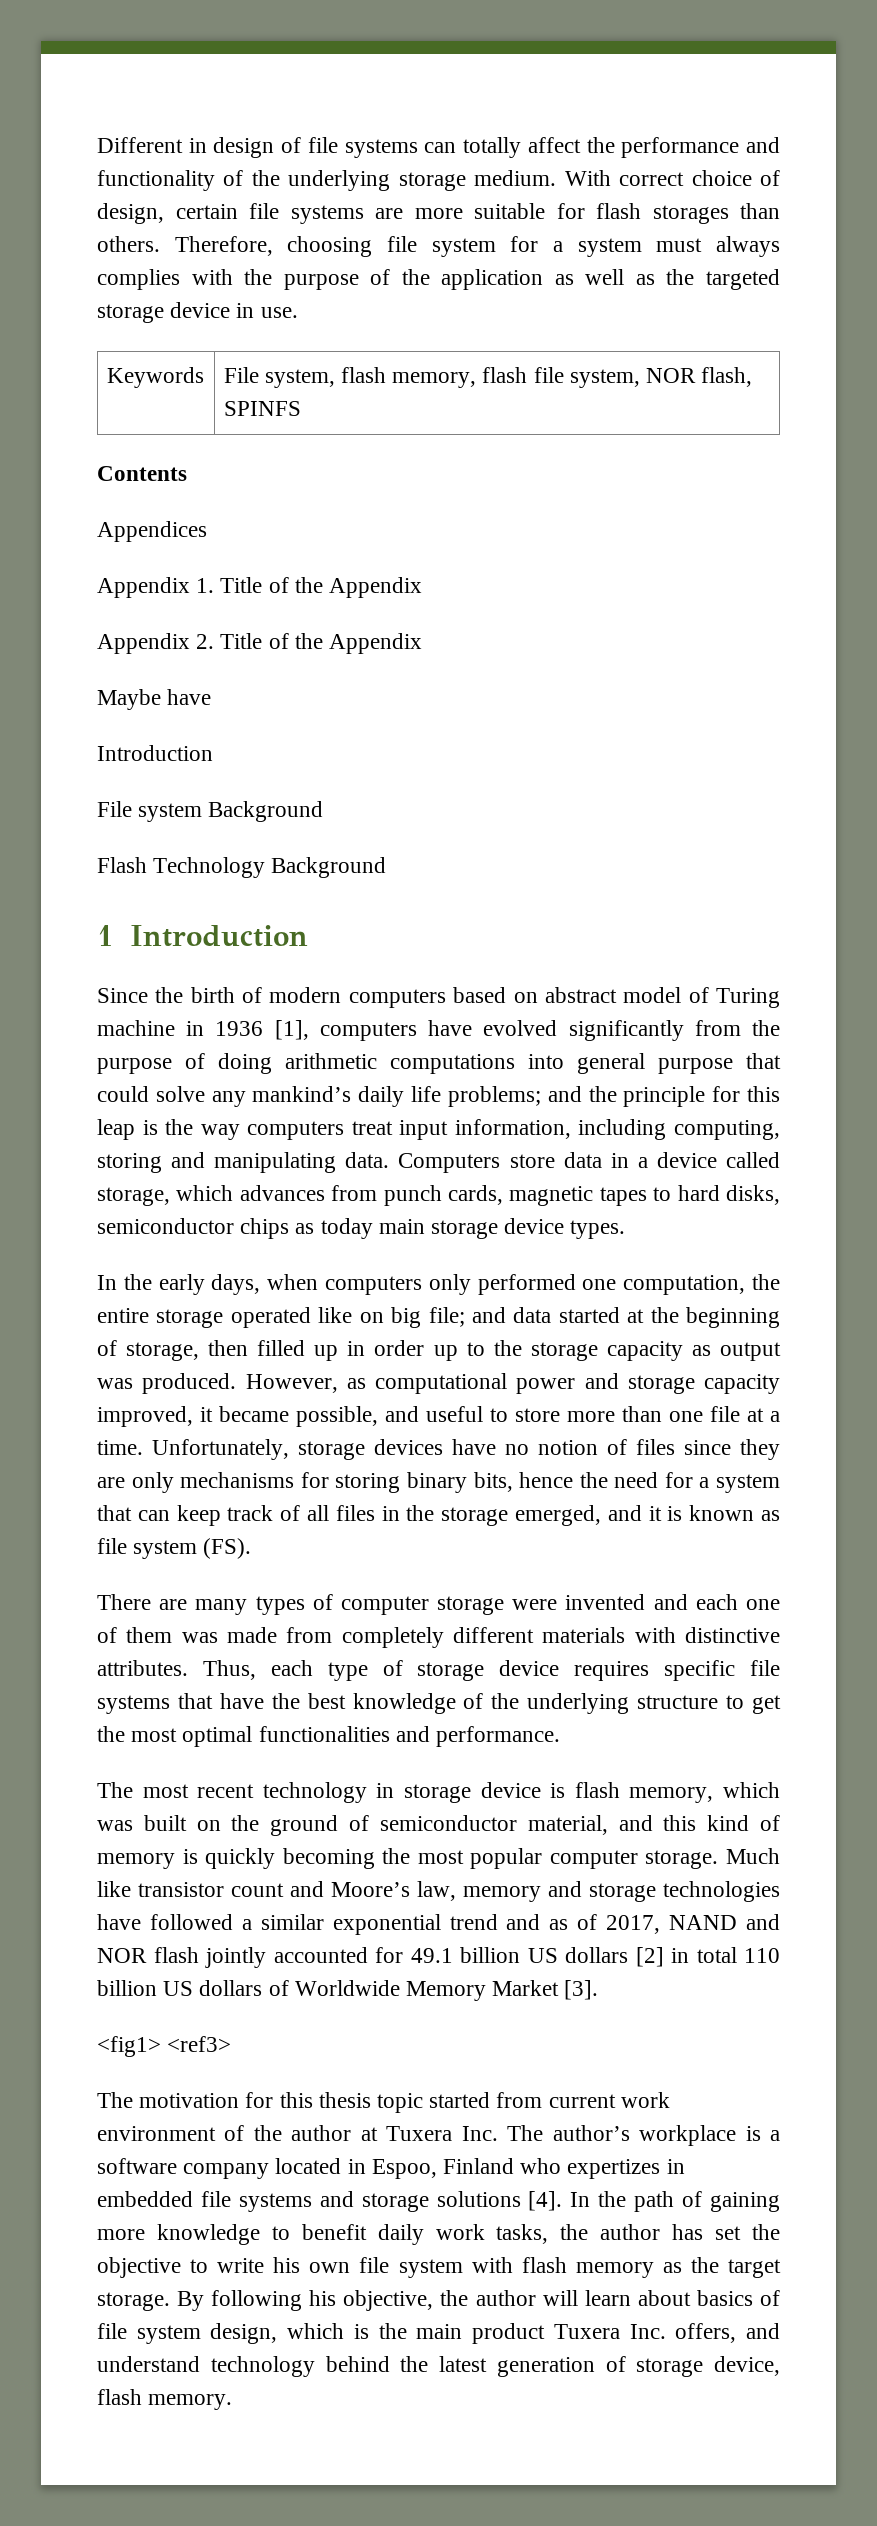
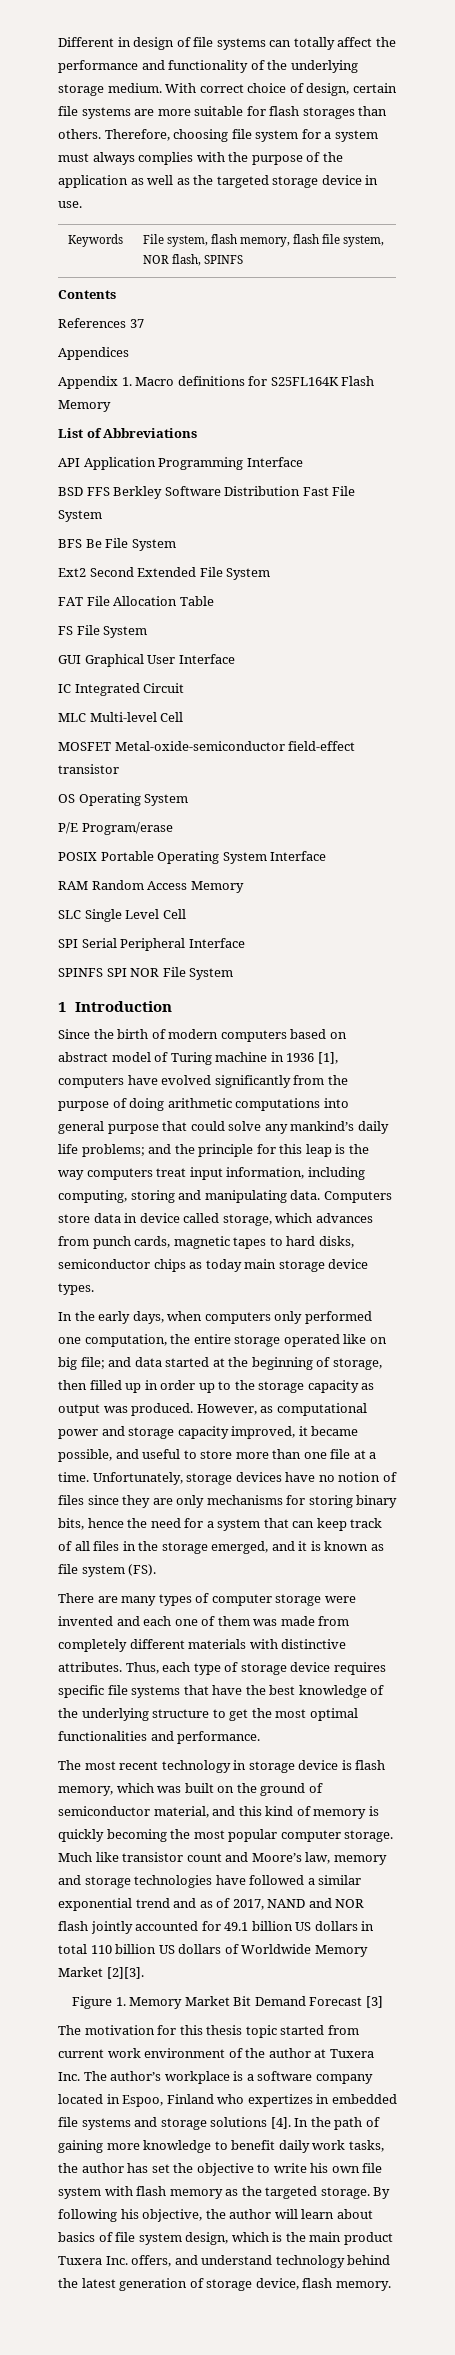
(187, 473) none -> [58,318,144,328] // References 37
[220,577,423,598] [97,633,423,654] [97,689,212,710] [97,745,213,761] [97,801,324,822] [97,857,387,878] Title of the Appendix // Appendix 2. Title of the Appendix // Maybe have // Introduction // File system Background // Flash Technology Background -> [135,376,375,386] [58,400,111,412] [58,428,198,438] [58,457,303,470] [58,486,356,499] [58,510,102,522] [58,538,176,551] [58,567,271,580] [58,596,214,606] [58,625,148,638] [58,654,235,667] [58,683,185,696] [58,712,184,722] [58,741,356,751] [58,764,119,774] [58,793,189,806] [58,822,173,835] [58,851,327,864] [58,880,244,893] [58,909,186,922] [58,938,245,951] [58,967,234,980] Macro definitions for S25FL164K Flash Memory // List of Abbreviations // API Application Programming Interface // BSD FFS Berkley Software Distribution Fast File System // BFS Be File System // Ext2 Second Extended File System // FAT File Allocation Table // FS File System // GUI Graphical User Interface // IC Integrated Circuit // MLC Multi-level Cell // MOSFET Metal-oxide-semiconductor field-effect transistor // OS Operating System // P/E Program/erase // POSIX Portable Operating System Interface // RAM Random Access Memory // SLC Single Level Cell // SPI Serial Peripheral Interface // SPINFS SPI NOR File System
[637,1157,648,1168] a -> (138, 1218) none
[635,1947,664,1967] [2] -> (358, 1926) none
[564,1980,599,2000] [97,2036,232,2057] [3]. // <fig1> <ref3> -> [106,1967,144,1979] [72,1996,383,2009] [2][3]. // Figure 1. Memory Market Bit Demand Forecast [3]
[728,2259,782,2278] target -> [265,2186,318,2199] targeted

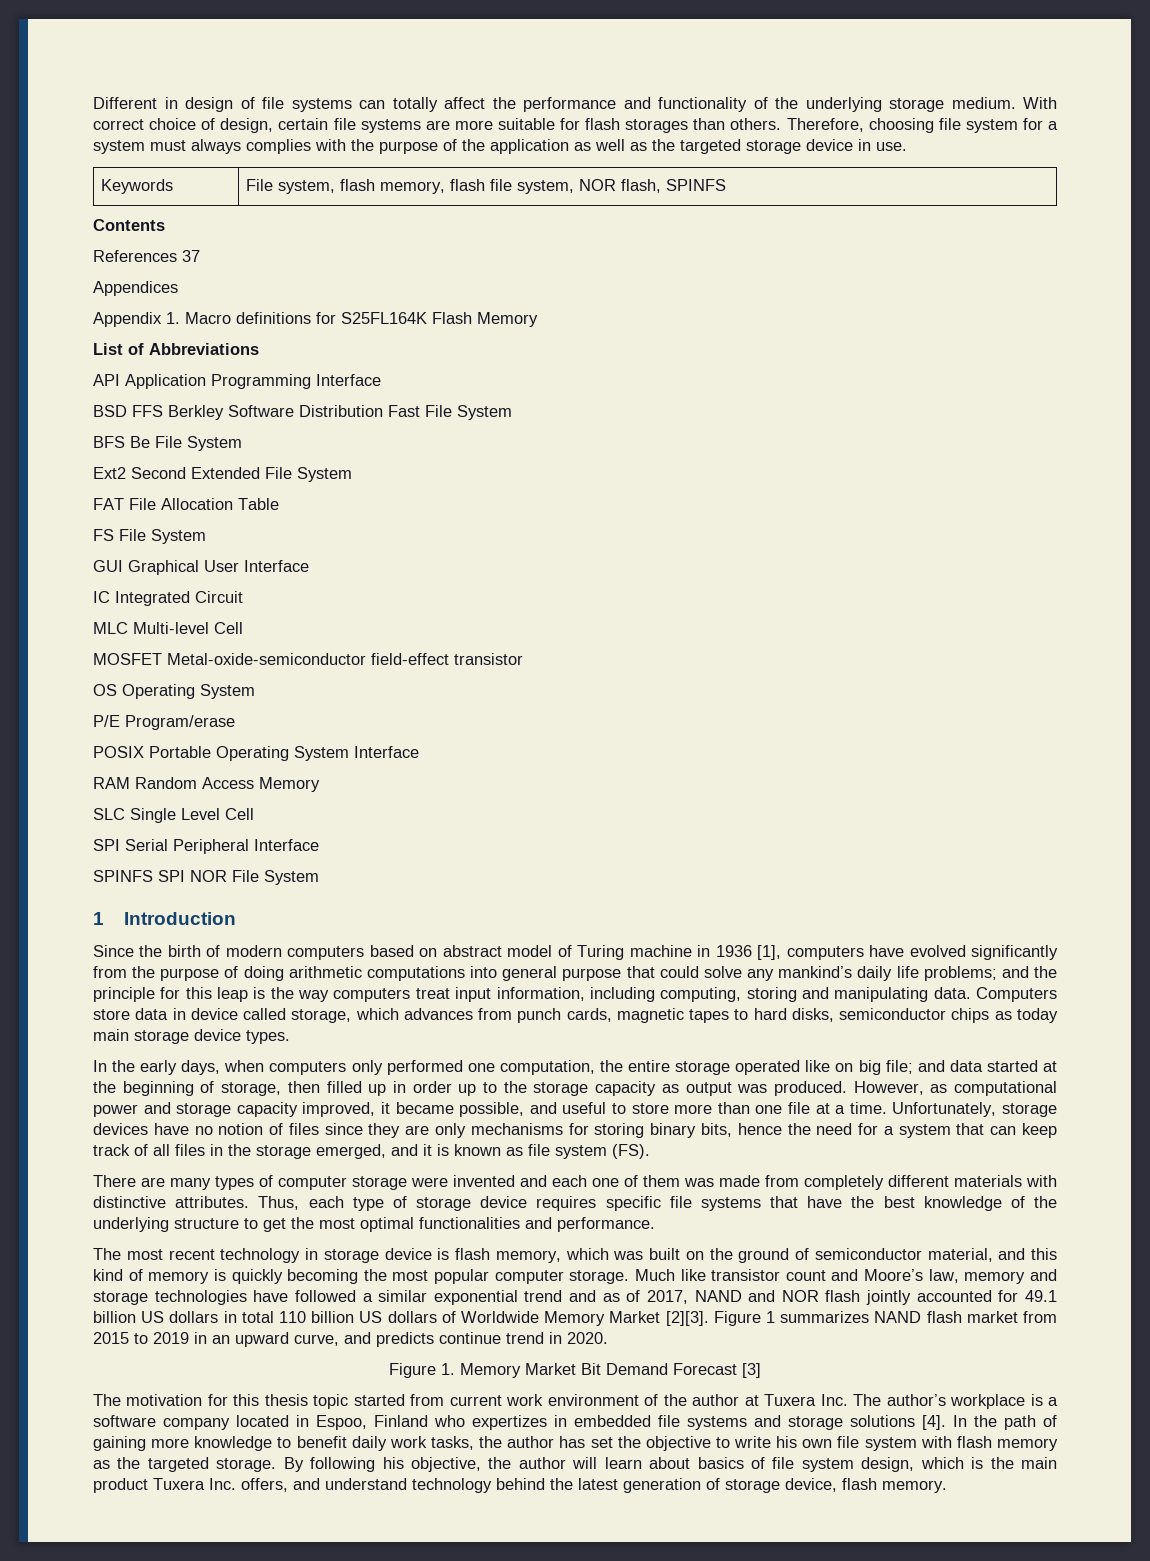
(144, 1973) none -> [713,1311,1058,1326] [93,1332,608,1347] Figure 1 summarizes NAND flash market from 2015 to 2019 in an upward curve, and predicts continue trend in 2020.

